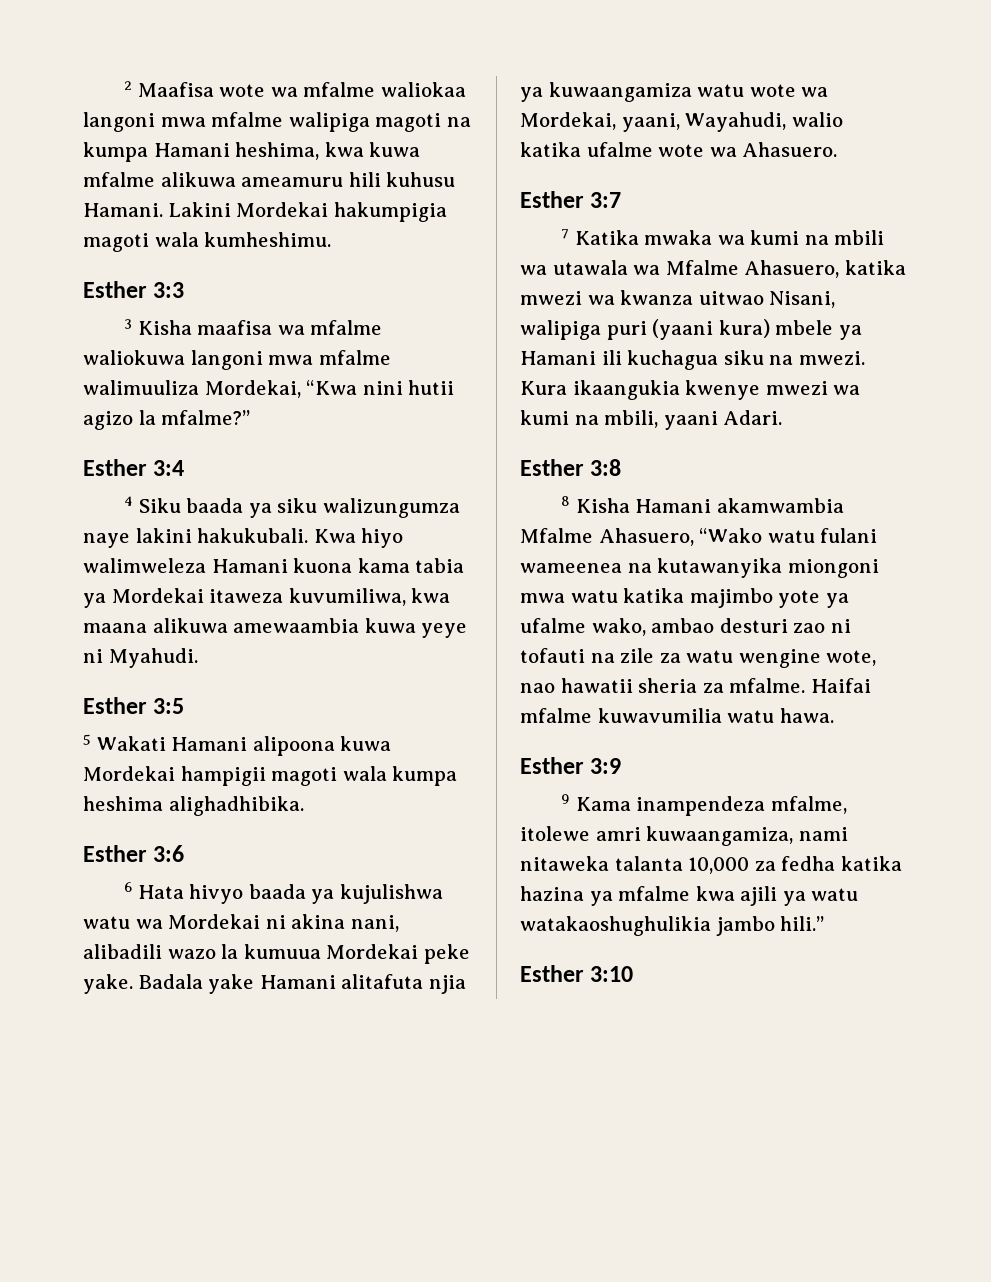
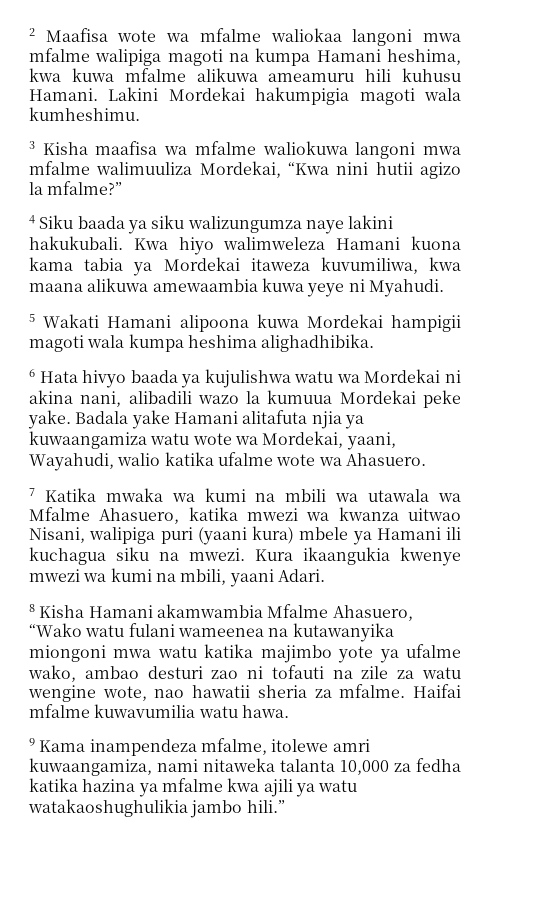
[83,281,185,298] // Esther 3:3 -> (140, 114) none
[83,459,185,476] // Esther 3:4 -> (123, 188) none
[83,697,185,714] // Esther 3:5 -> (444, 288) none
[83,845,185,862] // Esther 3:6 -> (375, 343) none
[520,191,622,208] // Esther 3:7 -> (426, 459) none
[520,459,622,476] // Esther 3:8 -> (325, 575) none
[520,757,622,774] // Esther 3:9 -> (289, 711) none
[520,965,634,982] // Esther 3:10 -> (285, 806) none

